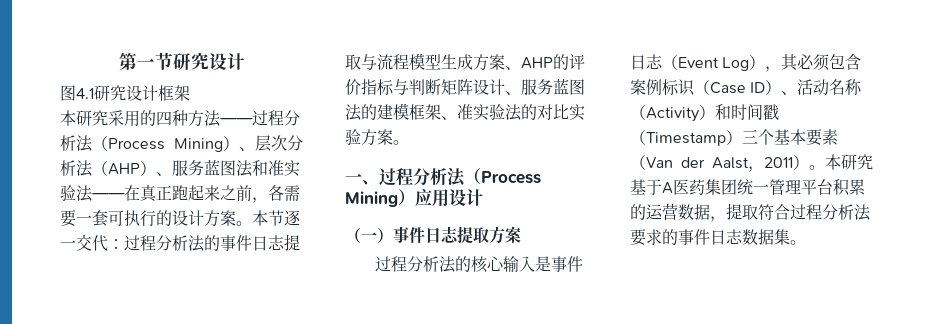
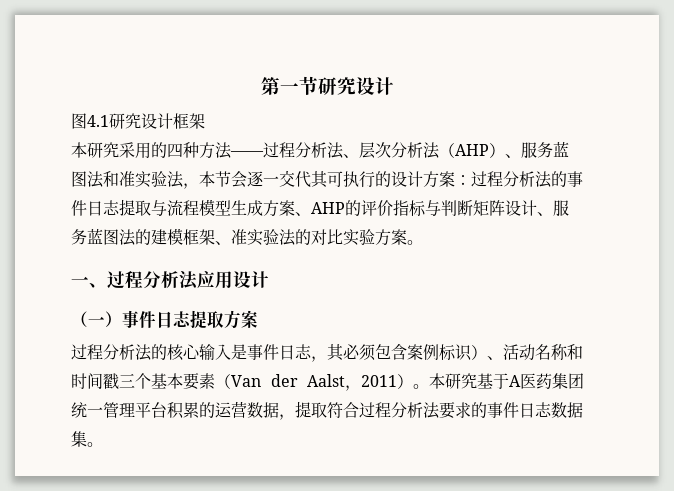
[92,136,239,152] （Process Mining） -> (344, 150) none
[92,184,300,203] [60,210,108,227] ——在真正跑起来之前，各需要一套 -> [183,170,328,189] ，本节会逐一交代其
[236,210,301,226] [60,234,108,252] 。本节逐一交代 -> (455, 179) none
[464,168,541,185] [345,189,415,207] （Process Mining） -> (198, 280) none
[662,55,766,71] （Event Log） -> (312, 351) none
[694,80,766,95] （Case ID -> (472, 352) none
[630,104,779,122] [630,130,742,146] （Activity）和时间戳（Timestamp） -> [567,344,583,360] [71,373,119,390] 和时间戳

